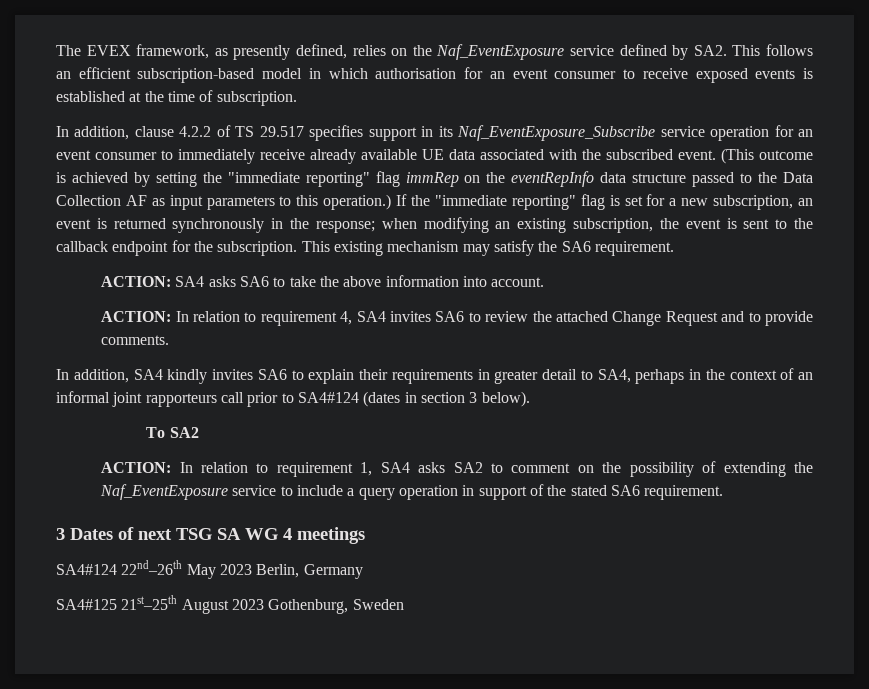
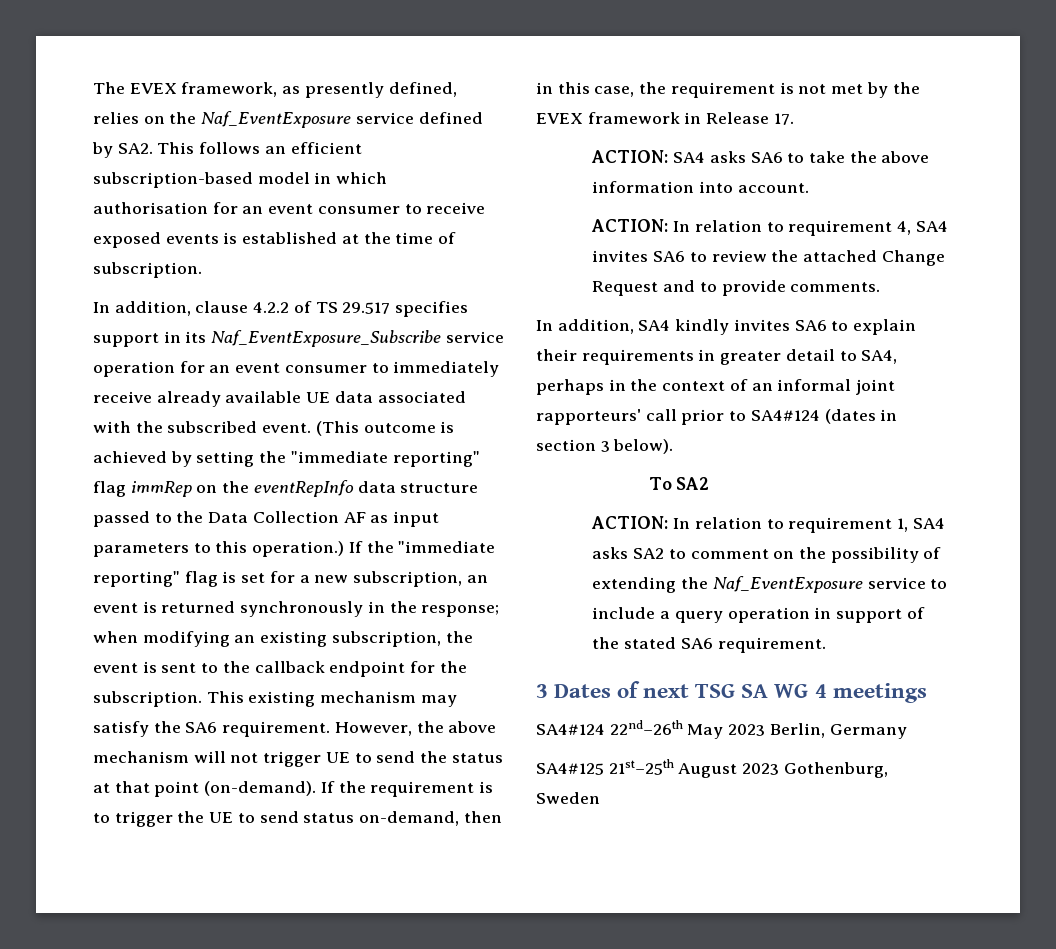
(674, 248) none -> [334,721,497,736] [93,751,503,767] [93,781,494,797] [93,811,502,827] [536,82,920,98] [536,112,794,125] However, the above mechanism will not trigger UE to send the status at that point (on-demand). If the requirement is to trigger the UE to send status on-demand, then in this case, the requirement is not met by the EVEX framework in Release 17.
[145,393,217,407] rapporteurs -> [536,409,641,425] rapporteurs'

